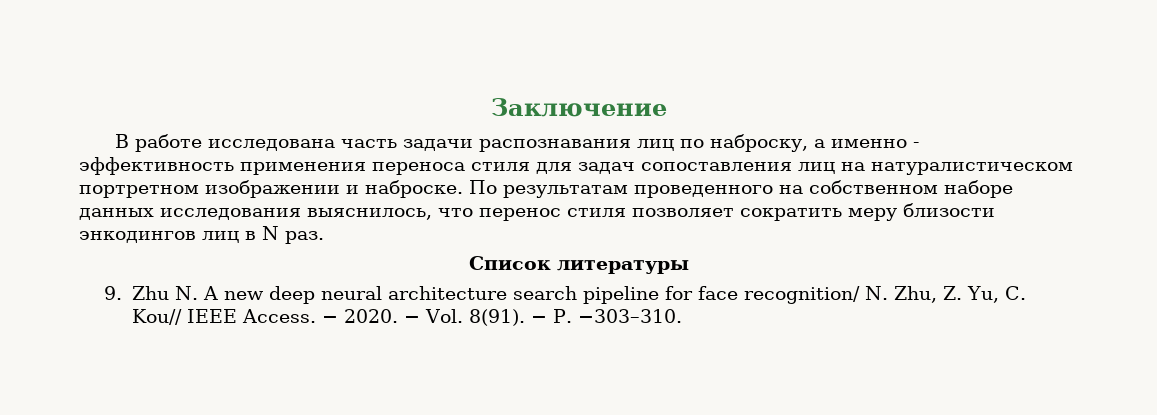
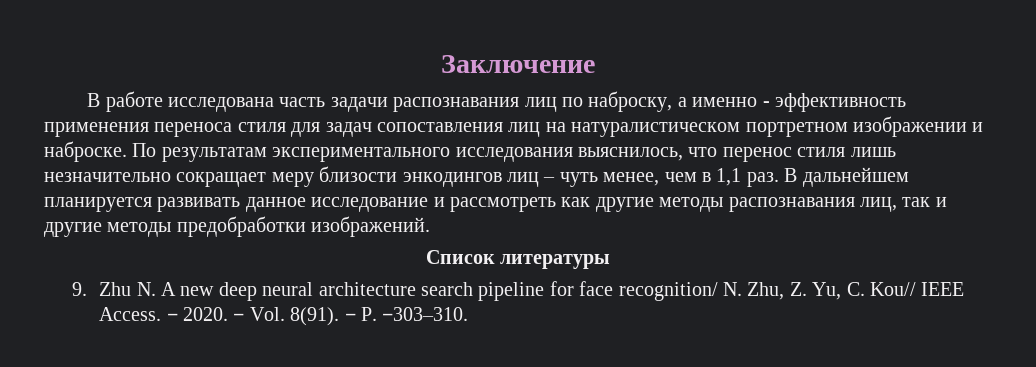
[634,180,1013,198] [79,208,154,220] проведенного на собственном наборе данных -> [272,147,451,162] экспериментального
[632,208,842,221] позволяет сократить -> [850,147,896,157] [44,172,267,187] лишь незначительно сокращает
[245,226,324,244] в N раз. -> [543,167,909,187] [44,197,947,212] [44,216,431,237] – чуть менее, чем в 1,1 раз. В дальнейшем планируется развивать данное исследование и рассмотреть как другие методы распознавания лиц, так и другие методы предобработки изображений.

